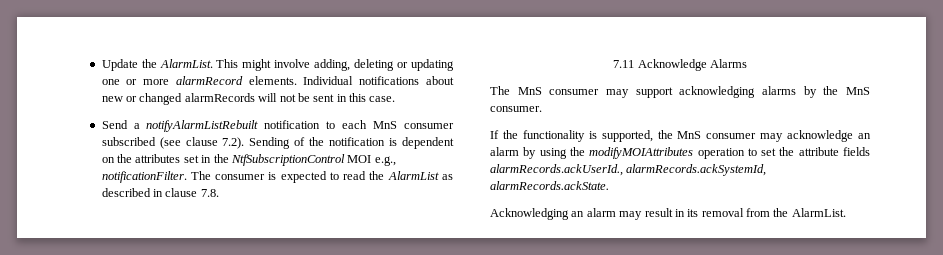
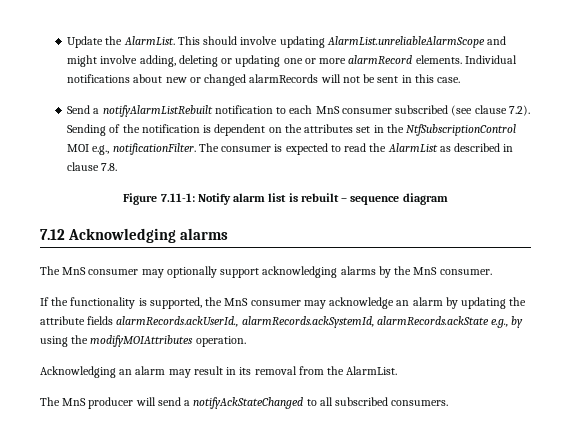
(239, 63) none -> [203,36,507,48] should involve updating AlarmList.unreliableAlarmScope and
[613,59,747,71] 7.11 Acknowledge Alarms -> [123,193,448,205] [40,228,229,243] Figure 7.11-1: Notify alarm list is rebuilt – sequence diagram // 7.12 Acknowledging alarms
(629, 93) none -> [166,266,217,278] optionally
[539,147,777,159] using the modifyMOIAttributes operation to set -> [461,297,507,309] updating
[490,181,609,190] alarmRecords.ackState. -> [376,316,524,328] [40,335,246,347] alarmRecords.ackState e.g., by using the modifyMOIAttributes operation.
(846, 212) none -> [40,397,449,409] // The MnS producer will send a notifyAckStateChanged to all subscribed consumers.

